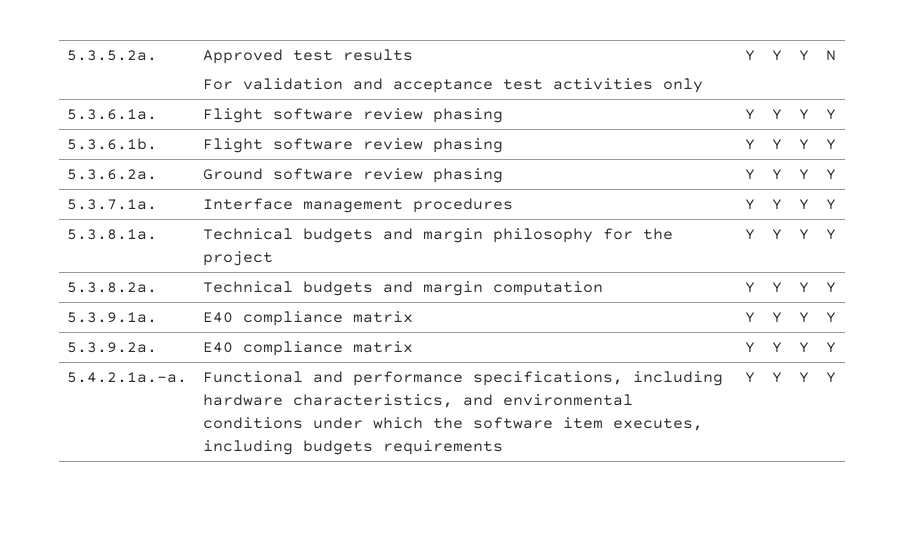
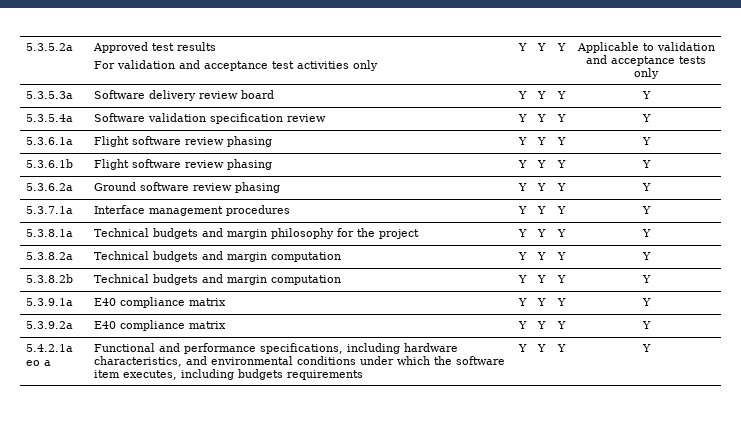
[66,50,157,61] 5.3.5.2a. -> [25,43,73,51] 5.3.5.2a
[826,50,836,61] [66,109,157,120] [202,108,503,123] [745,109,755,120] [772,109,782,120] [799,109,809,120] [826,109,836,120] [66,138,157,150] [202,138,503,153] [745,139,755,150] [772,139,782,150] [799,139,809,150] [826,139,836,150] [66,169,157,180] N // 5.3.6.1a. | Flight software review phasing | Y | Y | Y | Y // 5.3.6.1b. | Flight software review phasing | Y | Y | Y | Y // 5.3.6.2a. -> [576,42,715,53] [586,55,706,66] [634,68,659,79] [25,91,73,99] [93,90,274,101] [517,91,527,99] [537,91,546,99] [557,91,566,99] [641,91,651,99] [25,114,73,122] [93,113,326,124] [517,114,527,122] [537,114,546,122] [557,114,566,122] [641,114,651,122] [25,137,73,145] [93,136,272,147] [517,137,527,145] [537,137,546,145] [557,137,566,145] [641,137,651,145] [25,159,73,168] [93,159,272,170] [517,160,527,168] [537,160,546,168] [557,160,566,168] [641,160,651,168] [25,183,73,191] Applicable to validation and acceptance tests only // 5.3.5.3a | Software delivery review board | Y | Y | Y | Y // 5.3.5.4a | Software validation specification review | Y | Y | Y | Y // 5.3.6.1a | Flight software review phasing | Y | Y | Y | Y // 5.3.6.1b | Flight software review phasing | Y | Y | Y | Y // 5.3.6.2a
[66,199,157,210] 5.3.7.1a. -> [25,206,73,214] 5.3.7.1a
[66,229,157,240] 5.3.8.1a. -> [25,229,73,237] 5.3.8.1a
[66,282,157,293] [202,281,603,296] [745,282,755,293] [772,282,782,293] [799,282,809,293] [826,282,836,293] [66,312,157,323] [202,311,413,326] [745,312,755,323] [772,312,782,323] [799,312,809,323] [826,312,836,323] [66,342,157,353] [202,341,413,356] [745,342,755,353] [772,342,782,353] [799,342,809,353] [826,342,836,353] [66,372,187,383] 5.3.8.2a. | Technical budgets and margin computation | Y | Y | Y | Y // 5.3.9.1a. | E40 compliance matrix | Y | Y | Y | Y // 5.3.9.2a. | E40 compliance matrix | Y | Y | Y | Y // 5.4.2.1a.-a. -> [25,252,73,260] [93,251,341,262] [517,252,527,260] [537,252,546,260] [557,252,566,260] [641,252,651,260] [25,274,73,283] [93,274,341,285] [517,275,527,283] [537,275,546,283] [557,275,566,283] [641,275,651,283] [25,298,73,306] [93,297,226,308] [517,298,527,306] [537,298,546,306] [557,298,566,306] [641,298,651,306] [25,321,73,329] [93,320,226,331] [517,321,527,329] [537,321,546,329] [557,321,566,329] [641,321,651,329] [25,344,73,352] [25,360,51,366] 5.3.8.2a | Technical budgets and margin computation | Y | Y | Y | Y // 5.3.8.2b | Technical budgets and margin computation | Y | Y | Y | Y // 5.3.9.1a | E40 compliance matrix | Y | Y | Y | Y // 5.3.9.2a | E40 compliance matrix | Y | Y | Y | Y // 5.4.2.1a eo a

